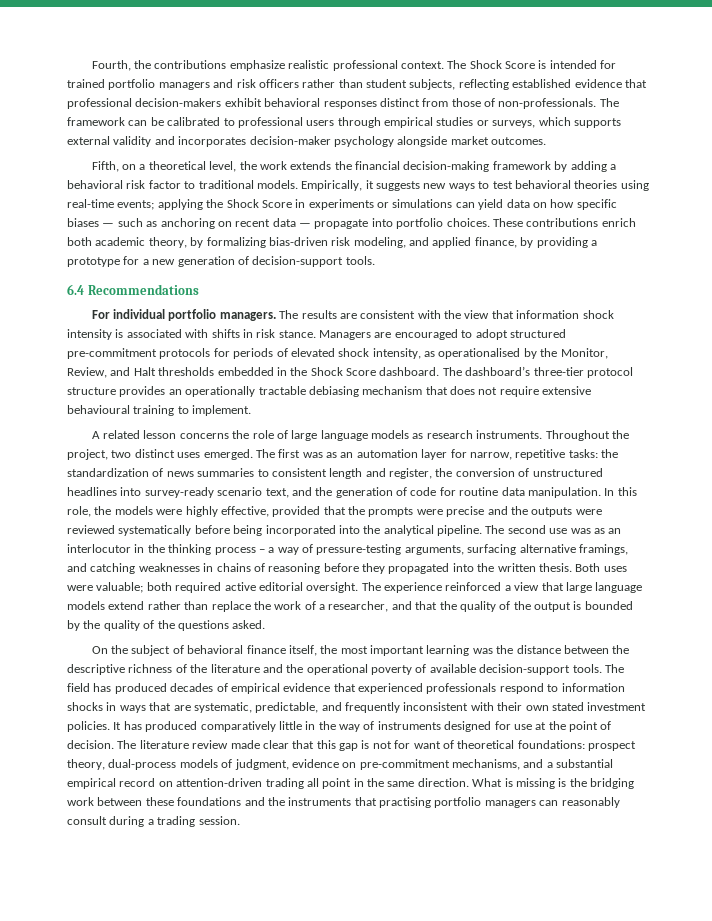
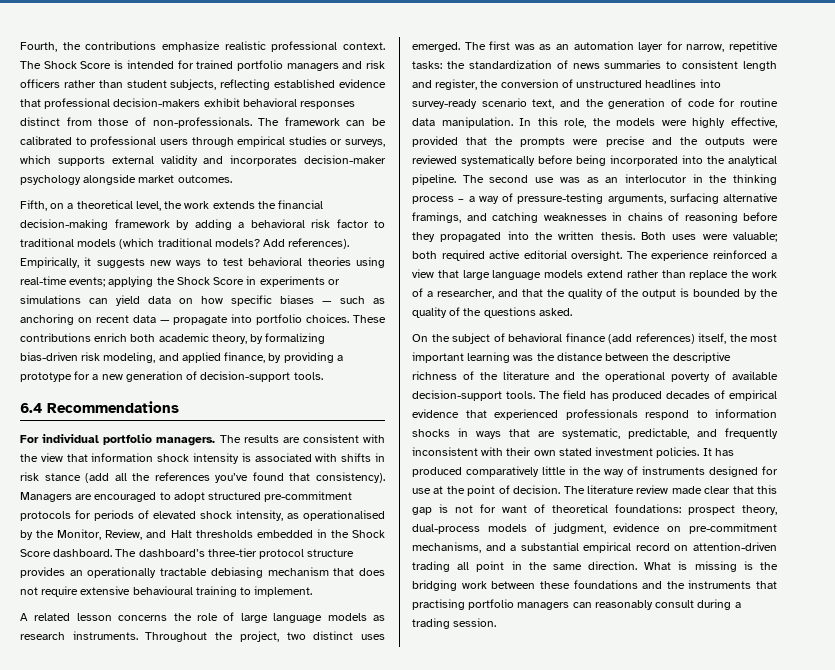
[256,180,298,189] models. -> [77,238,350,249] models (which traditional models? Add references).
[278,330,316,338] stance. -> [44,472,385,483] stance (add all the references you’ve found that consistency).
(286, 649) none -> [608,333,695,344] (add references)

